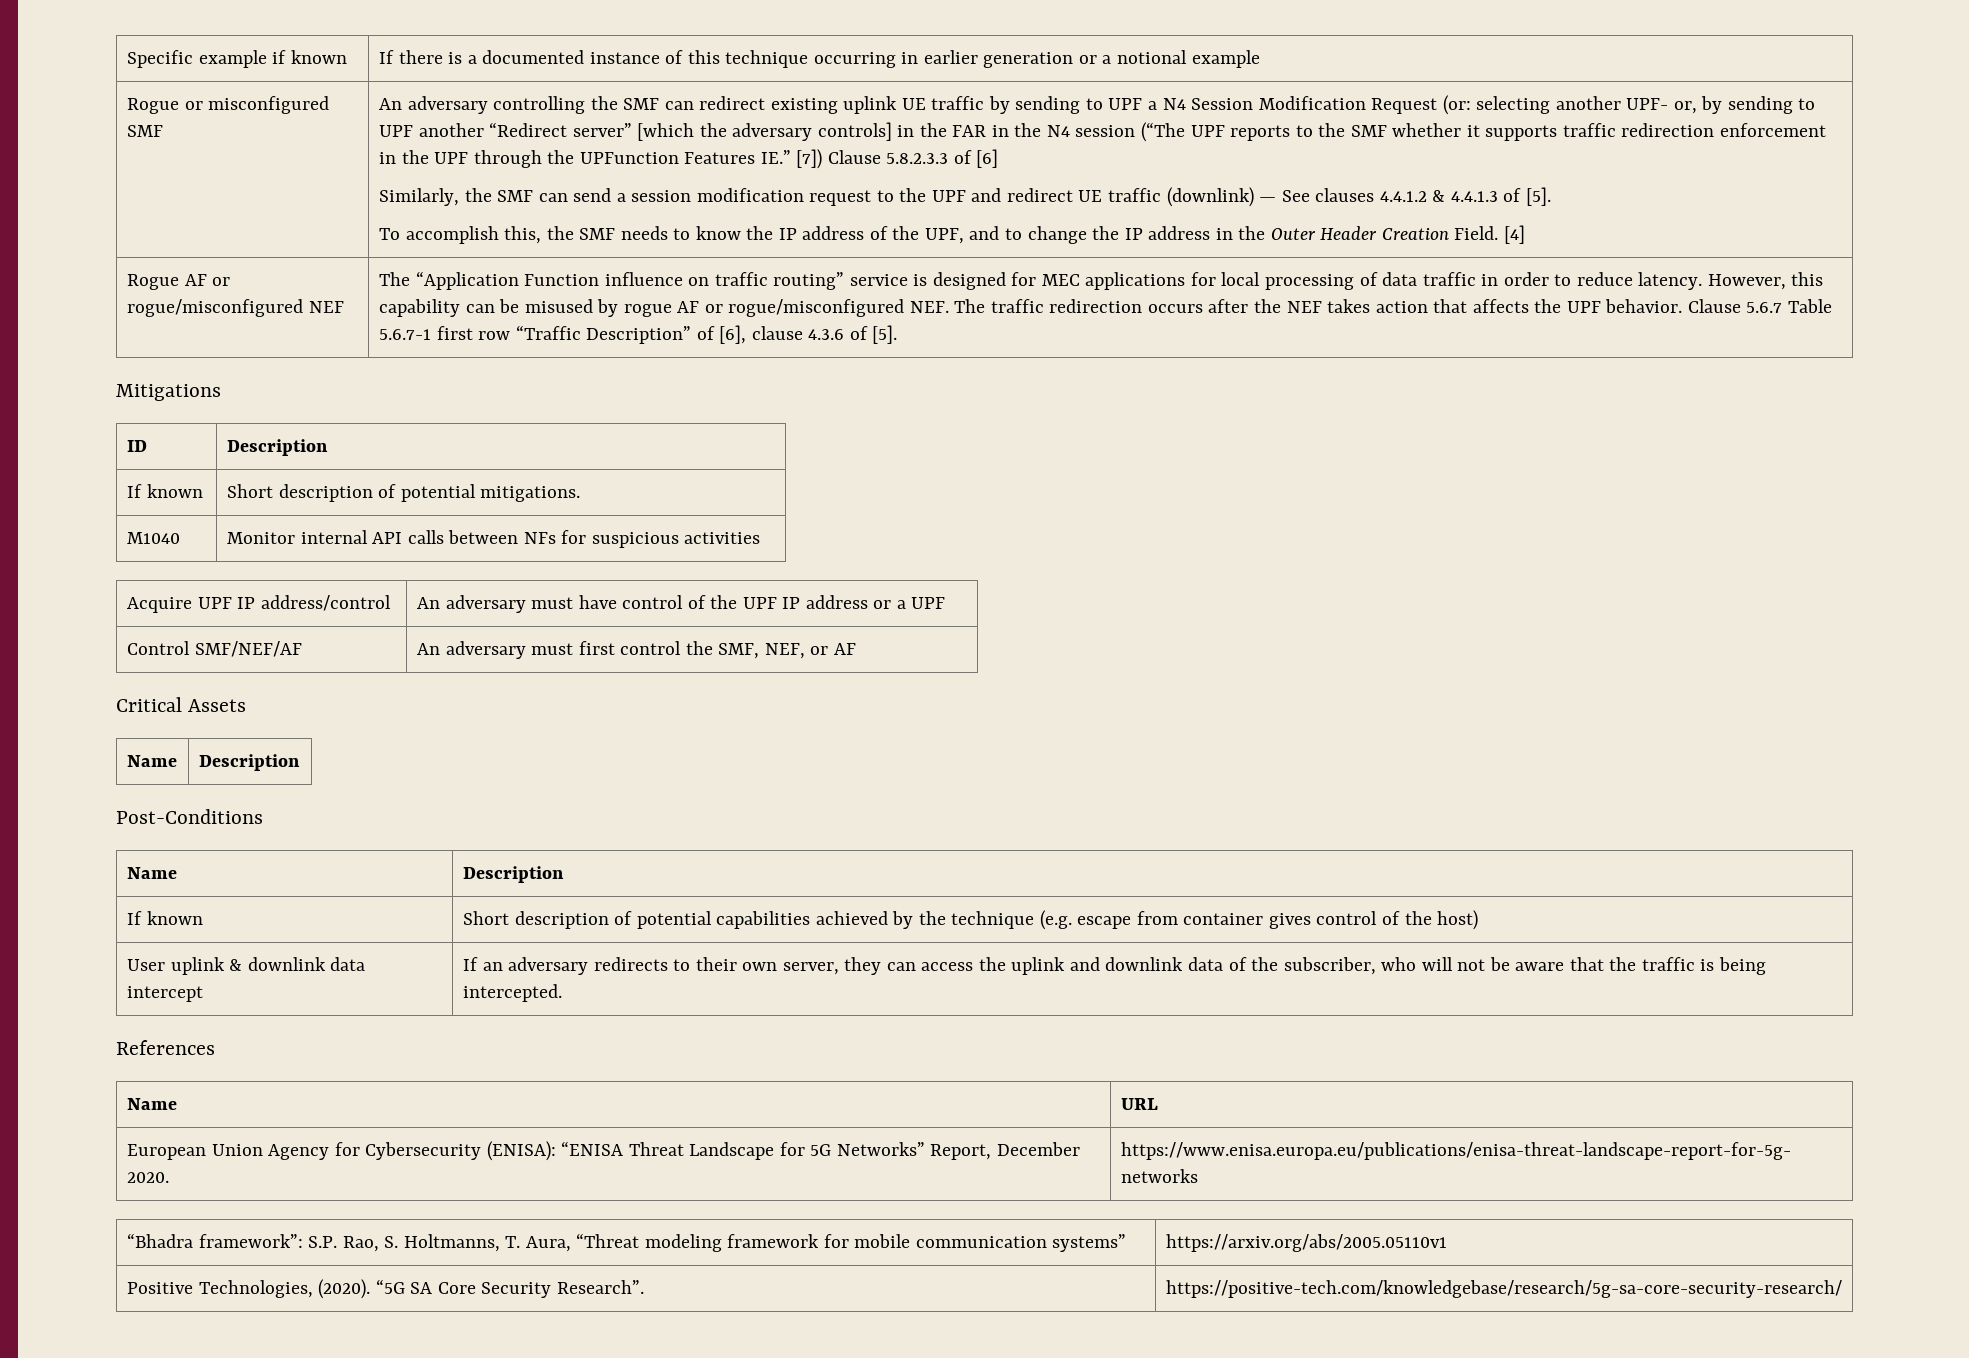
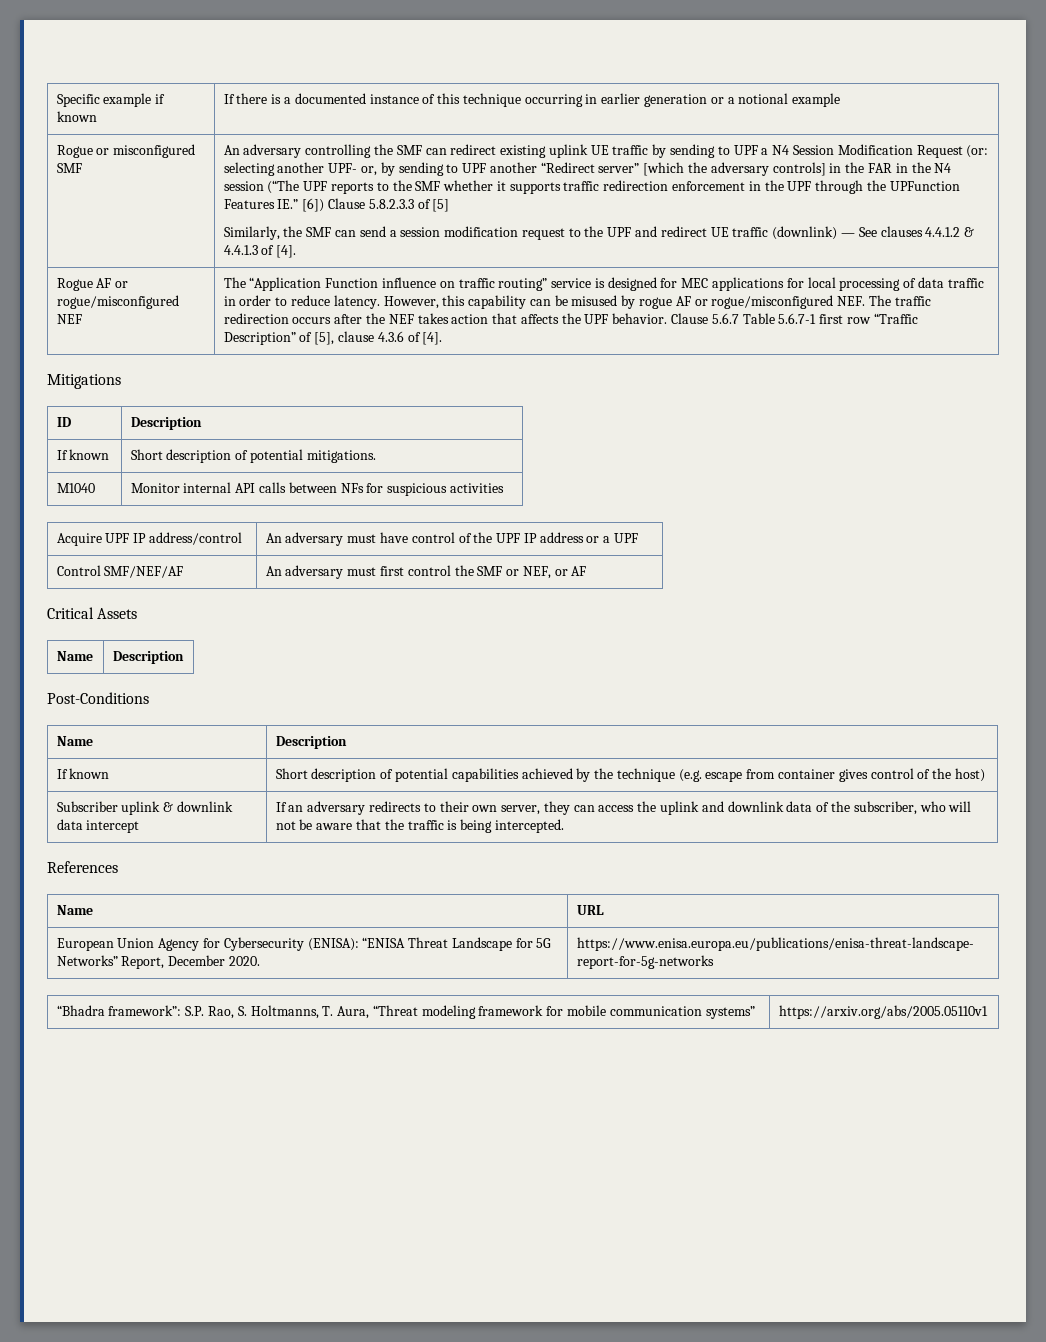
[796,149,823,169] [7]) -> [302,198,325,212] [6])
[976,149,999,168] [6] -> [432,199,450,212] [5]
[1525,187,1551,206] [378,225,1525,244] [5]. // To accomplish this, the SMF needs to know the IP address of the UPF, and to change the IP address in the Outer Header Creation Field. [4] -> [276,245,297,258] [4].
[719,325,747,344] [6], -> [314,332,335,345] [5],
[872,325,898,344] [5]. -> [422,332,443,345] [4].
[718,643,760,659] SMF, -> [477,566,520,576] SMF or
[126,959,165,971] User -> [56,801,118,812] Subscriber
[126,1279,644,1299] [1165,1280,1842,1298] // Positive Technologies, (2020). “5G SA Core Security Research”. | https://positive-tech.com/knowledgebase/research/5g-sa-core-security-research/ -> (988, 1012) none

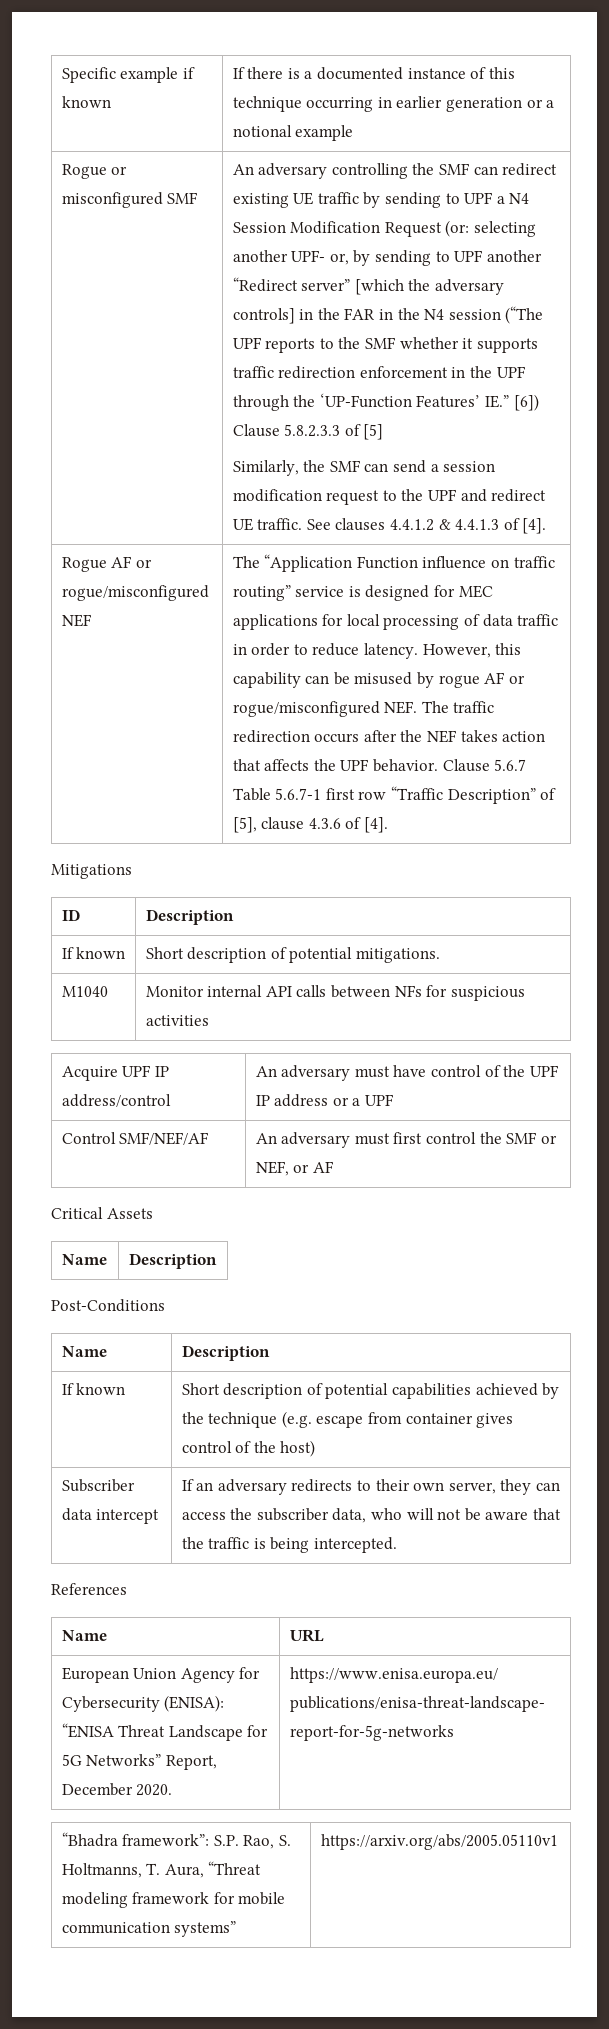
[548,144,588,158] uplink -> (289, 200) none
[889,181,960,191] [223,199,275,209] UPFunction Features -> [319,393,481,408] ‘UP-Function Features’
[732,226,855,240] traffic (downlink) — -> [257,518,303,530] traffic.
[121,801,234,815] uplink & downlink -> (135, 1485) none
[660,801,917,815] uplink and downlink data of the subscriber, -> [256,1508,367,1523] subscriber data,

